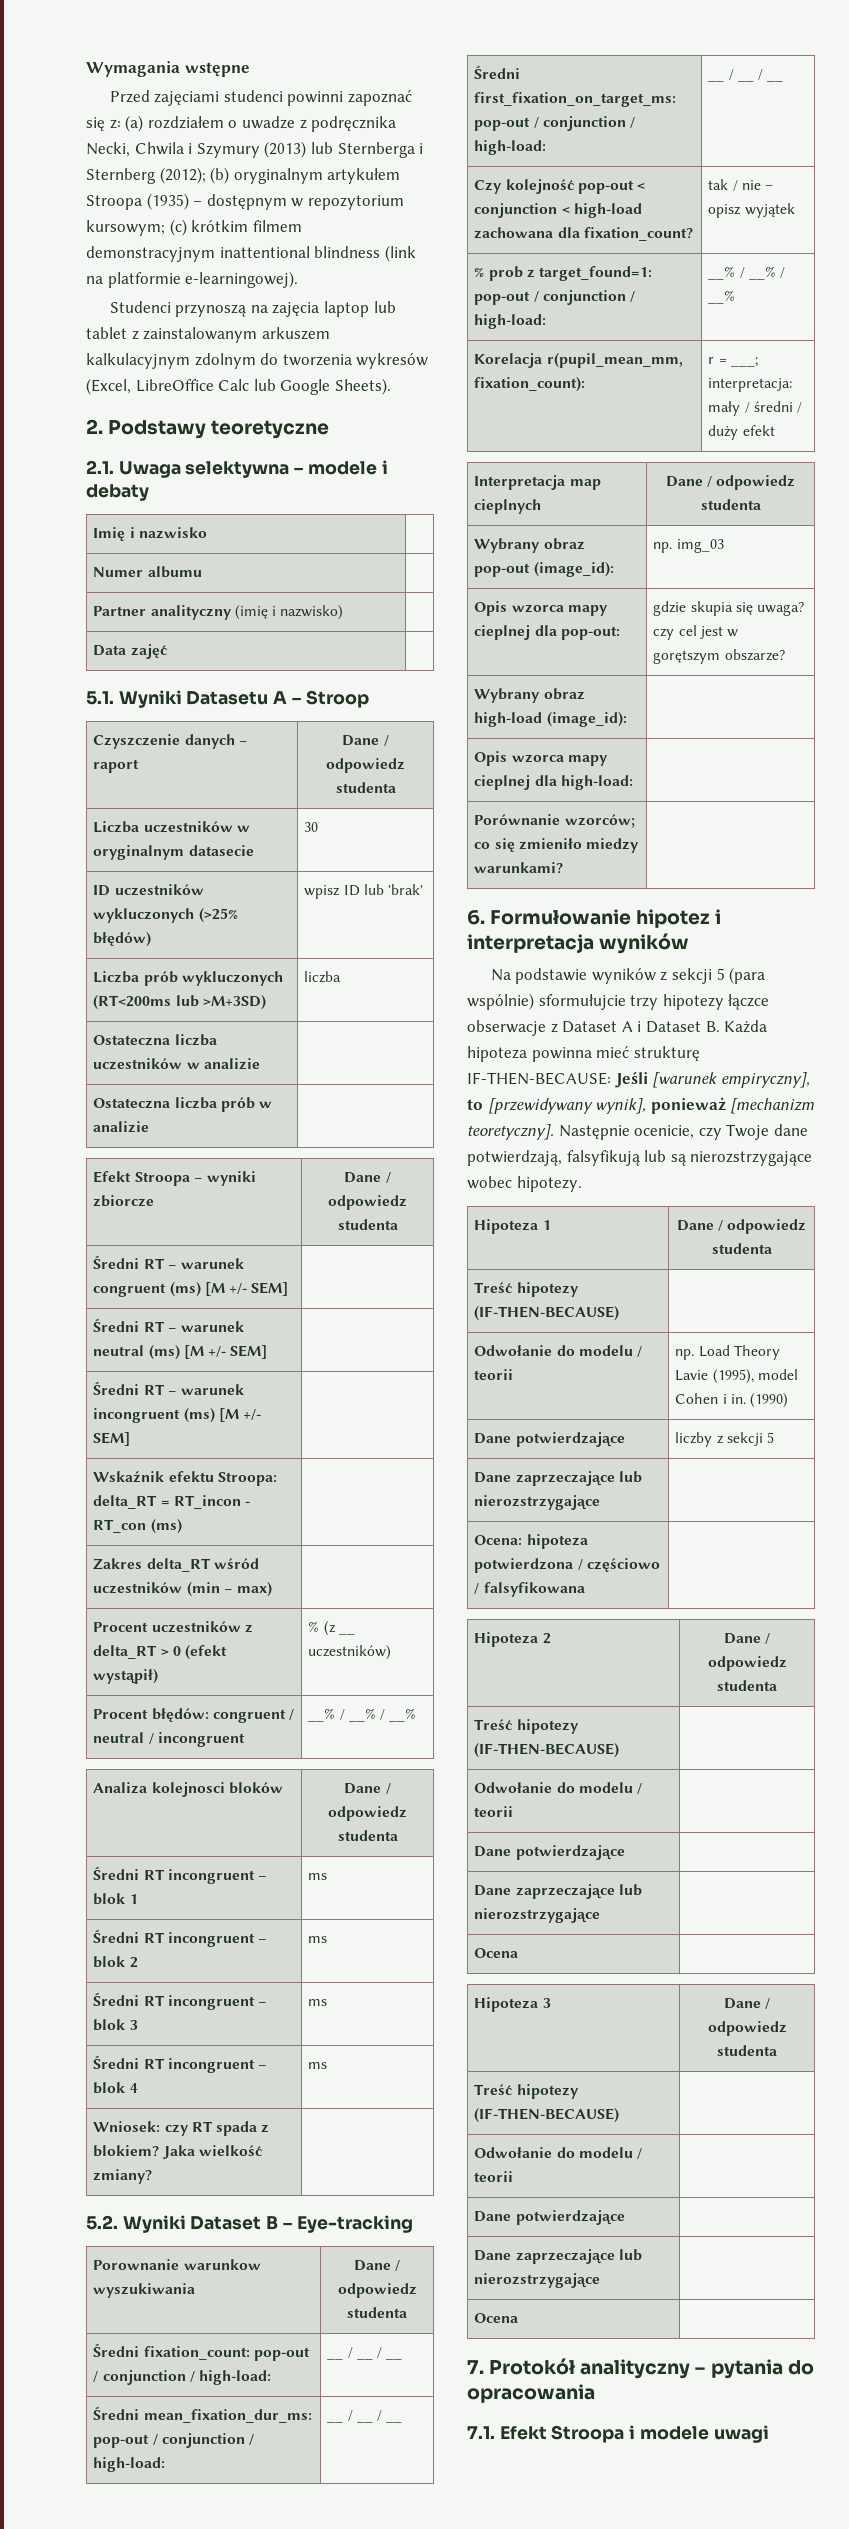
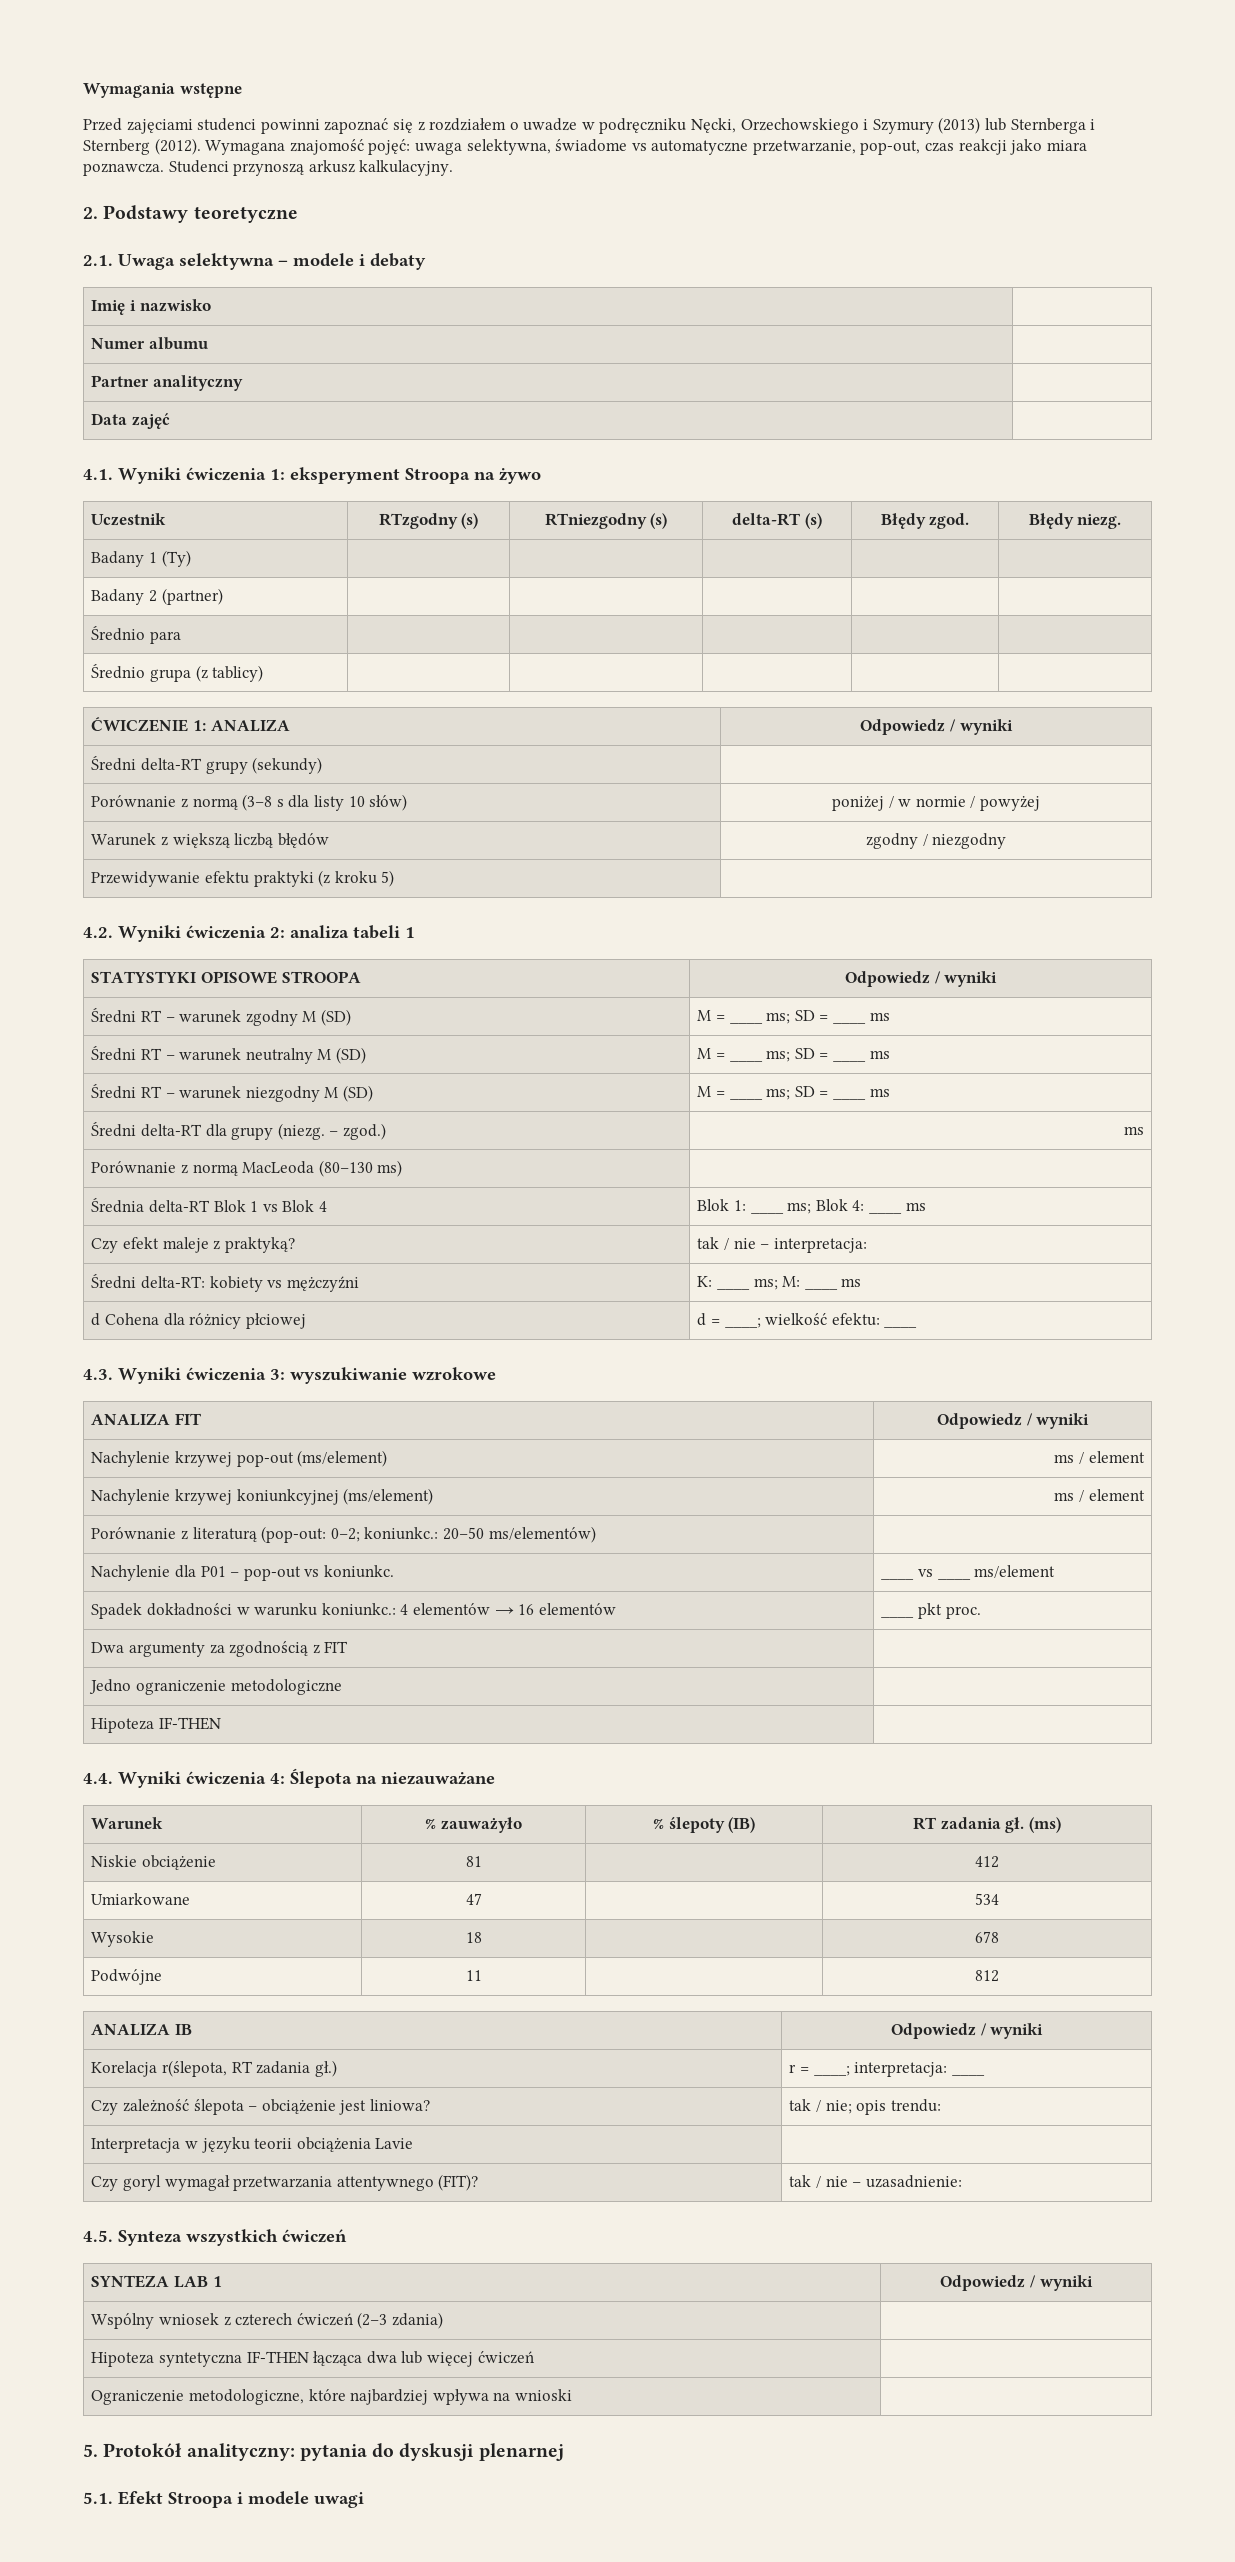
[109,115,144,132] z: (a) -> [417,121,425,131] z
[299,116,397,132] [86,142,184,157] z podręcznika Necki, Chwila -> [581,118,859,134] w podręczniku Nęcki, Orzechowskiego
[159,167,401,184] [86,193,404,210] [86,219,302,236] [86,245,416,262] [86,271,299,288] [109,301,396,317] [86,327,330,343] [86,353,429,369] [86,378,391,395] (2012); (b) oryginalnym artykułem Stroopa (1935) – dostępnym w repozytorium kursowym; (c) krótkim filmem demonstracyjnym inattentional blindness (link na platformie e-learningowej). // Studenci przynoszą na zajęcia laptop lub tablet z zainstalowanym arkuszem kalkulacyjnym zdolnym do tworzenia wykresów (Excel, LibreOffice Calc lub Google Sheets). -> [154,138,1087,155] [83,160,454,176] (2012). Wymagana znajomość pojęć: uwaga selektywna, świadome vs automatyczne przetwarzanie, pop-out, czas reakcji jako miara poznawcza. Studenci przynoszą arkusz kalkulacyjny.
[234,605,344,620] (imię i nazwisko) -> (244, 383) none
[86,690,369,708] [93,734,248,749] [93,759,140,773] [342,735,389,746] [326,758,405,773] [335,782,396,793] [93,821,250,833] [93,845,254,860] [304,822,319,832] [93,884,204,896] [93,908,238,923] [93,932,152,947] [304,884,423,899] [93,971,283,986] [93,995,266,1010] [304,971,342,983] [93,1034,217,1046] [93,1058,260,1070] [93,1097,272,1112] [93,1121,150,1133] [93,1171,256,1186] [93,1195,155,1207] [344,1172,391,1183] [328,1195,407,1210] [337,1219,398,1230] [93,1255,244,1269] [93,1282,289,1297] [93,1318,244,1332] [93,1345,268,1360] [93,1381,244,1395] [93,1408,261,1423] [93,1432,131,1446] [93,1471,277,1486] [93,1495,250,1509] [93,1519,182,1534] [93,1558,259,1572] [93,1582,272,1597] [93,1621,253,1633] [93,1645,227,1660] [93,1669,159,1684] [308,1621,355,1636] [308,1645,392,1660] [93,1708,294,1723] [93,1732,245,1747] [308,1708,417,1722] [93,1782,283,1797] [344,1783,391,1794] [328,1806,407,1821] [337,1830,398,1841] [93,1866,267,1884] [93,1893,138,1905] [308,1873,328,1880] [93,1929,267,1947] [93,1956,138,1968] [308,1936,328,1943] [93,1992,267,2010] [93,2019,138,2031] [308,1999,328,2006] [93,2055,267,2073] [93,2082,138,2094] [308,2062,328,2069] [93,2121,270,2136] [93,2145,262,2159] [93,2169,153,2184] [86,2215,413,2233] [93,2259,261,2270] [93,2283,196,2298] [353,2260,401,2271] [337,2283,417,2298] [347,2307,407,2318] [93,2343,310,2361] [93,2370,271,2385] [327,2347,403,2360] [93,2406,312,2423] [93,2433,254,2448] [93,2457,166,2472] [327,2410,403,2423] [474,65,521,79] [474,92,677,107] [474,116,635,131] [474,140,547,155] [708,69,784,82] [474,179,645,194] [474,203,642,218] [474,227,693,241] [708,179,773,191] [708,203,795,218] [474,266,652,281] [474,290,635,305] [474,314,547,329] [708,266,785,280] [708,290,736,304] [474,353,683,368] [474,377,586,392] [708,357,758,367] [708,378,793,392] [708,401,802,416] [708,425,775,440] [474,475,601,490] [474,499,542,514] [665,475,796,490] [700,499,761,510] [474,538,585,553] [474,562,614,577] [653,539,724,553] [474,601,608,616] [474,625,620,640] [653,601,804,616] [653,625,738,640] [653,649,785,664] [474,688,585,703] [474,712,627,727] [474,751,608,766] [474,775,633,790] [474,814,635,828] [474,838,639,853] [474,862,564,874] [467,909,722,928] [467,933,690,954] [490,967,766,984] [467,993,770,1010] [467,1020,768,1036] [467,1046,700,1062] [467,1071,810,1088] [467,1097,815,1114] [467,1124,808,1140] [467,1150,813,1166] [467,1176,582,1192] [474,1219,551,1234] [676,1219,807,1234] [711,1243,772,1254] [474,1282,579,1297] [474,1306,620,1321] [474,1345,642,1357] [474,1369,514,1380] [675,1345,780,1360] [675,1369,798,1384] [675,1393,788,1408] [474,1432,625,1447] [675,1432,774,1447] [474,1471,642,1486] [474,1495,601,1510] [474,1534,588,1549] [474,1558,660,1573] [474,1582,585,1597] [474,1632,551,1647] [723,1633,771,1644] [707,1656,787,1671] [717,1680,777,1691] [474,1719,579,1734] [474,1743,620,1758] [474,1782,642,1794] [474,1806,514,1817] [474,1845,625,1860] [474,1884,642,1899] [474,1908,601,1923] [474,1948,519,1958] [474,1997,551,2012] [723,1998,771,2009] [707,2021,787,2036] [717,2045,777,2056] [474,2084,579,2099] [474,2108,620,2123] [474,2147,642,2159] [474,2171,514,2182] [474,2210,625,2225] [474,2249,642,2264] [474,2273,601,2288] [474,2313,519,2323] [467,2358,814,2379] [467,2384,595,2403] [467,2426,495,2439] 5.1. Wyniki Datasetu A – Stroop // Czyszczenie danych – raport | Dane / odpowiedz studenta // Liczba uczestników w oryginalnym datasecie | 30 // ID uczestników wykluczonych (>25% błędów) | wpisz ID lub 'brak' // Liczba prób wykluczonych (RT<200ms lub >M+3SD) | liczba // Ostateczna liczba uczestników w analizie | // Ostateczna liczba prób w analizie | // Efekt Stroopa – wyniki zbiorcze | Dane / odpowiedz studenta // Średni RT – warunek congruent (ms) [M +/- SEM] | // Średni RT – warunek neutral (ms) [M +/- SEM] | // Średni RT – warunek incongruent (ms) [M +/- SEM] | // Wskaźnik efektu Stroopa: delta_RT = RT_incon - RT_con (ms) | // Zakres delta_RT wśród uczestników (min – max) | // Procent uczestników z delta_RT > 0 (efekt wystąpił) | % (z __ uczestników) // Procent błędów: congruent / neutral / incongruent | __% / __% / __% // Analiza kolejnosci bloków | Dane / odpowiedz studenta // Średni RT incongruent – blok 1 | ms // Średni RT incongruent – blok 2 | ms // Średni RT incongruent – blok 3 | ms // Średni RT incongruent – blok 4 | ms // Wniosek: czy RT spada z blokiem? Jaka wielkość zmiany? | // 5.2. Wyniki Dataset B – Eye-tracking // Porownanie warunkow wyszukiwania | Dane / odpowiedz studenta // Średni fixation_count: pop-out / conjunction / high-load: | __ / __ / __ // Średni mean_fixation_dur_ms: pop-out / conjunction / high-load: | __ / __ / __ // Średni first_fixation_on_target_ms: pop-out / conjunction / high-load: | __ / __ / __ // Czy kolejność pop-out < conjunction < high-load zachowana dla fixation_count? | tak / nie – opisz wyjątek // % prob z target_found=1: pop-out / conjunction / high-load: | __% / __% / __% // Korelacja r(pupil_mean_mm, fixation_count): | r = ___; interpretacja: mały / średni / duży efekt // Interpretacja map cieplnych | Dane / odpowiedz studenta // Wybrany obraz pop-out (image_id): | np. img_03 // Opis wzorca mapy cieplnej dla pop-out: | gdzie skupia się uwaga? czy cel jest w gorętszym obszarze? // Wybrany obraz high-load (image_id): | // Opis wzorca mapy cieplnej dla high-load: | // Porównanie wzorców; co się zmieniło miedzy warunkami? | // 6. Formułowanie hipotez i interpretacja wyników // Na podstawie wyników z sekcji 5 (para wspólnie) sformułujcie trzy hipotezy łączce obserwacje z Dataset A i Dataset B. Każda hipoteza powinna mieć strukturę IF-THEN-BECAUSE: Jeśli [warunek empiryczny], to [przewidywany wynik], ponieważ [mechanizm teoretyczny]. Następnie ocenicie, czy Twoje dane potwierdzają, falsyfikują lub są nierozstrzygające wobec hipotezy. // Hipoteza 1 | Dane / odpowiedz studenta // Treść hipotezy (IF-THEN-BECAUSE) | // Odwołanie do modelu / teorii | np. Load Theory Lavie (1995), model Cohen i in. (1990) // Dane potwierdzające | liczby z sekcji 5 // Dane zaprzeczające lub nierozstrzygające | // Ocena: hipoteza potwierdzona / częściowo / falsyfikowana | // Hipoteza 2 | Dane / odpowiedz studenta // Treść hipotezy (IF-THEN-BECAUSE) | // Odwołanie do modelu / teorii | // Dane potwierdzające | // Dane zaprzeczające lub nierozstrzygające | // Ocena | // Hipoteza 3 | Dane / odpowiedz studenta // Treść hipotezy (IF-THEN-BECAUSE) | // Odwołanie do modelu / teorii | // Dane potwierdzające | // Dane zaprzeczające lub nierozstrzygające | // Ocena | // 7. Protokół analityczny – pytania do opracowania // 7.1. -> [83,467,541,484] [91,513,167,526] [378,513,479,529] [544,513,668,529] [732,513,822,529] [880,513,970,529] [1028,513,1122,529] [91,550,191,567] [91,588,223,605] [91,625,182,644] [91,663,264,682] [91,717,290,732] [860,719,1013,735] [91,755,323,774] [91,794,408,811] [832,796,1040,811] [91,833,329,848] [865,833,1007,849] [91,870,395,887] [83,925,415,942] [91,971,361,984] [844,971,998,987] [91,1007,351,1026] [697,1010,726,1021] [729,1010,829,1024] [832,1021,866,1024] [869,1012,890,1021] [91,1045,366,1064] [697,1048,726,1059] [729,1048,829,1062] [832,1059,866,1062] [869,1050,890,1059] [91,1083,373,1102] [697,1086,726,1097] [729,1086,829,1100] [832,1097,866,1100] [869,1088,890,1097] [91,1121,386,1140] [1123,1126,1144,1135] [91,1160,403,1177] [91,1197,327,1213] [697,1199,747,1211] [750,1199,865,1214] [868,1211,902,1214] [905,1202,926,1211] [91,1237,295,1253] [697,1237,867,1253] [91,1273,359,1292] [697,1276,713,1287] [717,1276,801,1290] [804,1287,838,1290] [841,1278,862,1287] [91,1313,306,1329] [697,1313,918,1328] [83,1367,496,1384] [91,1413,202,1426] [936,1413,1090,1429] [91,1450,388,1467] [1054,1451,1145,1464] [91,1488,434,1505] [1054,1489,1145,1502] [91,1526,596,1543] [91,1565,394,1581] [881,1577,915,1580] [918,1569,934,1577] [937,1565,1056,1580] [91,1603,616,1619] [881,1603,981,1619] [91,1641,349,1657] [89,1679,342,1695] [91,1717,222,1733] [83,1768,495,1788] [91,1817,164,1829] [425,1817,522,1833] [652,1817,756,1833] [913,1817,1061,1833] [91,1855,217,1870] [465,1856,482,1867] [975,1856,999,1868] [91,1893,191,1905] [465,1893,482,1905] [975,1893,999,1905] [91,1931,155,1947] [465,1932,482,1943] [975,1931,999,1943] [91,1969,163,1985] [465,1970,482,1981] [975,1970,999,1982] [91,2023,193,2036] [890,2023,1044,2039] [91,2060,337,2077] [789,2062,985,2077] [91,2099,430,2115] [789,2099,941,2115] [91,2137,414,2153] [91,2174,479,2191] [789,2175,962,2188] [83,2229,347,2246] [91,2275,222,2288] [940,2275,1093,2291] [91,2312,443,2329] [91,2351,534,2367] [91,2389,572,2405] [83,2443,564,2461] [83,2492,113,2504] 4.1. Wyniki ćwiczenia 1: eksperyment Stroopa na żywo // Uczestnik | RTzgodny (s) | RTniezgodny (s) | delta-RT (s) | Błędy zgod. | Błędy niezg. // Badany 1 (Ty) | | | | | // Badany 2 (partner) | | | | | // Średnio para | | | | | // Średnio grupa (z tablicy) | | | | | // ĆWICZENIE 1: ANALIZA | Odpowiedz / wyniki // Średni delta-RT grupy (sekundy) | // Porównanie z normą (3–8 s dla listy 10 słów) | poniżej / w normie / powyżej // Warunek z większą liczbą błędów | zgodny / niezgodny // Przewidywanie efektu praktyki (z kroku 5) | // 4.2. Wyniki ćwiczenia 2: analiza tabeli 1 // STATYSTYKI OPISOWE STROOPA | Odpowiedz / wyniki // Średni RT – warunek zgodny M (SD) | M = ____ ms; SD = ____ ms // Średni RT – warunek neutralny M (SD) | M = ____ ms; SD = ____ ms // Średni RT – warunek niezgodny M (SD) | M = ____ ms; SD = ____ ms // Średni delta-RT dla grupy (niezg. – zgod.) | ms // Porównanie z normą MacLeoda (80–130 ms) | // Średnia delta-RT Blok 1 vs Blok 4 | Blok 1: ____ ms; Blok 4: ____ ms // Czy efekt maleje z praktyką? | tak / nie – interpretacja: // Średni delta-RT: kobiety vs mężczyźni | K: ____ ms; M: ____ ms // d Cohena dla różnicy płciowej | d = ____; wielkość efektu: ____ // 4.3. Wyniki ćwiczenia 3: wyszukiwanie wzrokowe // ANALIZA FIT | Odpowiedz / wyniki // Nachylenie krzywej pop-out (ms/element) | ms / element // Nachylenie krzywej koniunkcyjnej (ms/element) | ms / element // Porównanie z literaturą (pop-out: 0–2; koniunkc.: 20–50 ms/elementów) | // Nachylenie dla P01 – pop-out vs koniunkc. | ____ vs ____ ms/element // Spadek dokładności w warunku koniunkc.: 4 elementów → 16 elementów | ____ pkt proc. // Dwa argumenty za zgodnością z FIT | // Jedno ograniczenie metodologiczne | // Hipoteza IF-THEN | // 4.4. Wyniki ćwiczenia 4: Ślepota na niezauważane // Warunek | % zauważyło | % ślepoty (IB) | RT zadania gł. (ms) // Niskie obciążenie | 81 | | 412 // Umiarkowane | 47 | | 534 // Wysokie | 18 | | 678 // Podwójne | 11 | | 812 // ANALIZA IB | Odpowiedz / wyniki // Korelacja r(ślepota, RT zadania gł.) | r = ____; interpretacja: ____ // Czy zależność ślepota – obciążenie jest liniowa? | tak / nie; opis trendu: // Interpretacja w języku teorii obciążenia Lavie | // Czy goryl wymagał przetwarzania attentywnego (FIT)? | tak / nie – uzasadnienie: // 4.5. Synteza wszystkich ćwiczeń // SYNTEZA LAB 1 | Odpowiedz / wyniki // Wspólny wniosek z czterech ćwiczeń (2–3 zdania) | // Hipoteza syntetyczna IF-THEN łącząca dwa lub więcej ćwiczeń | // Ograniczenie metodologiczne, które najbardziej wpływa na wnioski | // 5. Protokół analityczny: pytania do dyskusji plenarnej // 5.1.

